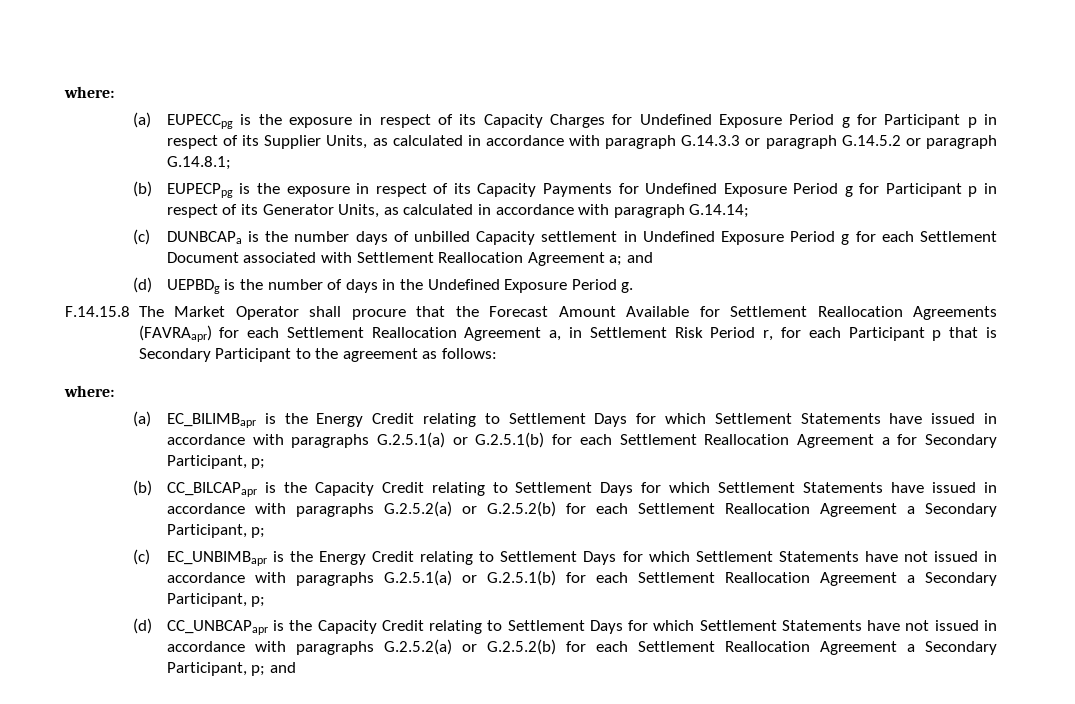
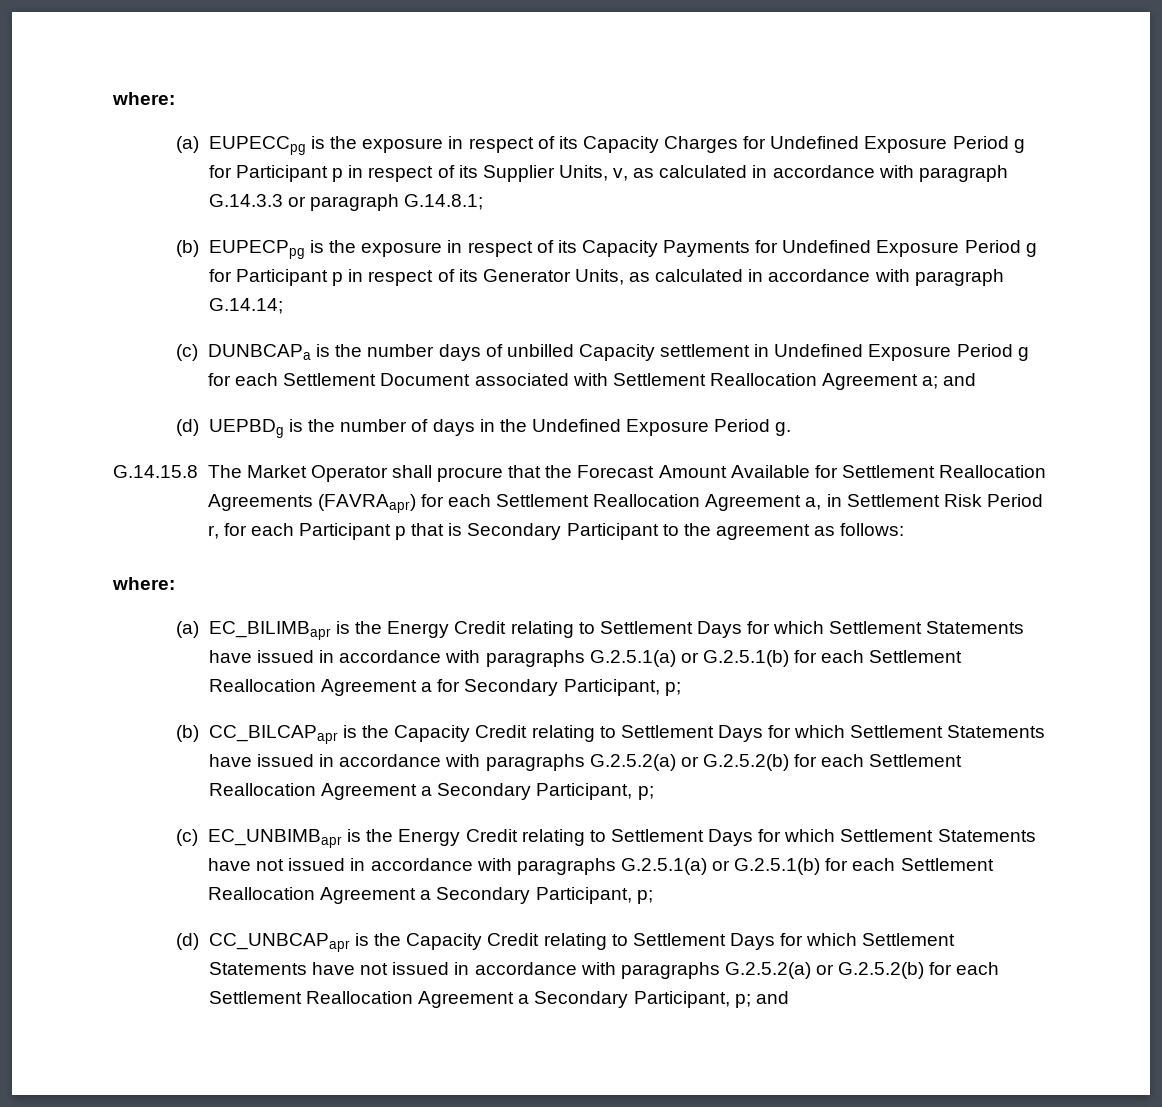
(368, 142) none -> [613,168,629,181] v,
[841,135,998,149] G.14.5.2 or paragraph -> (400, 202) none
[65,306,130,317] F.14.15.8 -> [113,465,198,478] G.14.15.8

